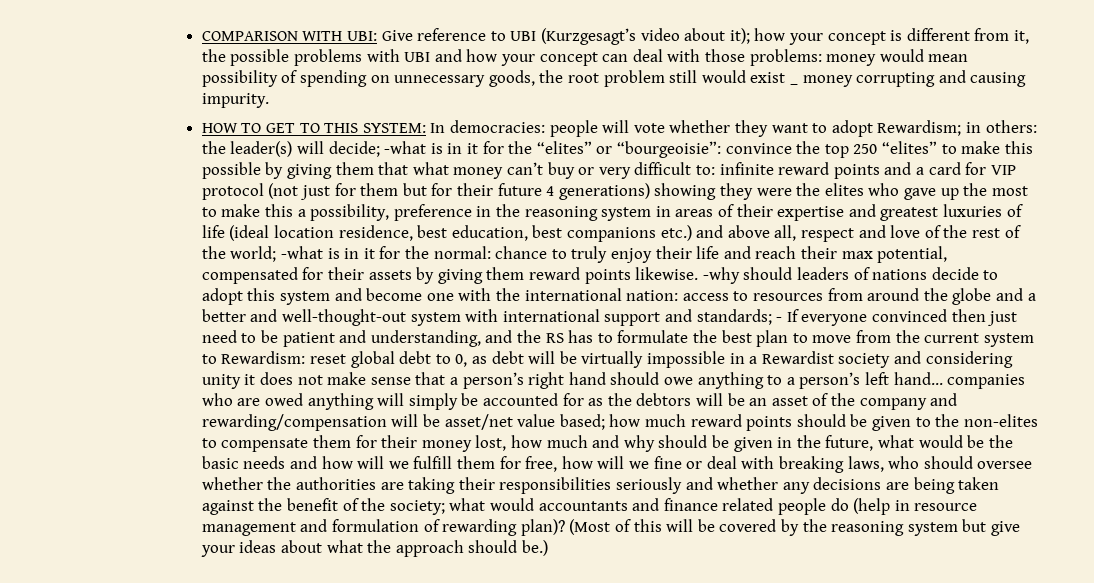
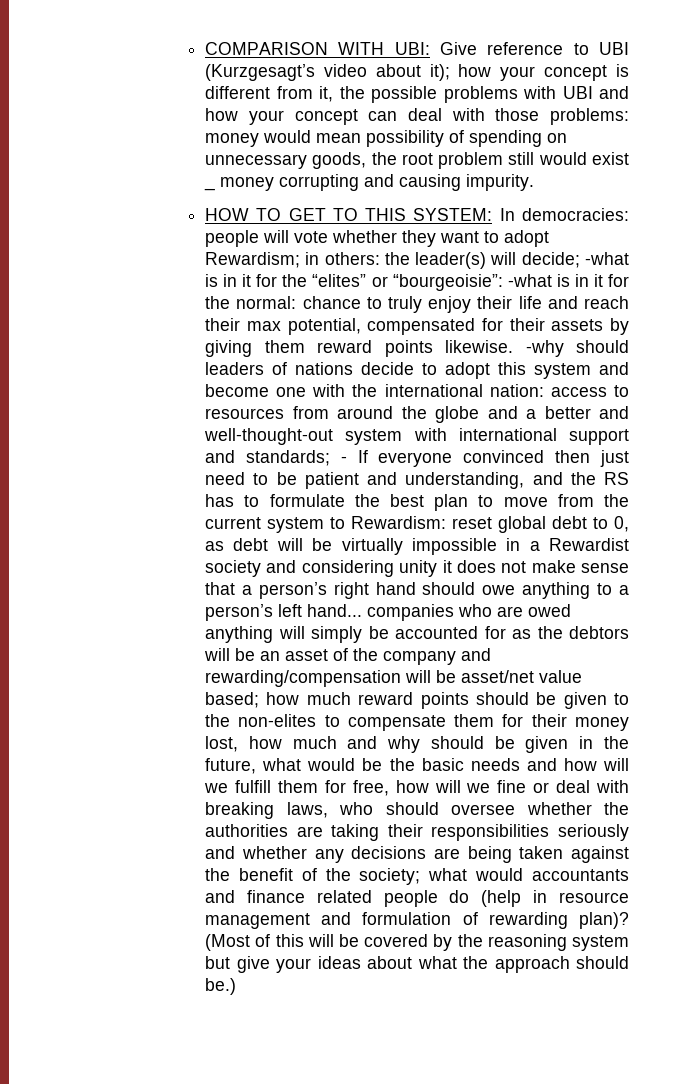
[725,141,1033,158] [201,162,1016,179] [201,183,1028,200] [201,204,1023,221] [201,225,1021,242] [201,246,277,262] convince the top 250 “elites” to make this possible by giving them that what money can’t buy or very difficult to: infinite reward points and a card for VIP protocol (not just for them but for their future 4 generations) showing they were the elites who gave up the most to make this a possibility, preference in the reasoning system in areas of their expertise and greatest luxuries of life (ideal location residence, best education, best companions etc.) and above all, respect and love of the rest of the world; -> (503, 282) none

